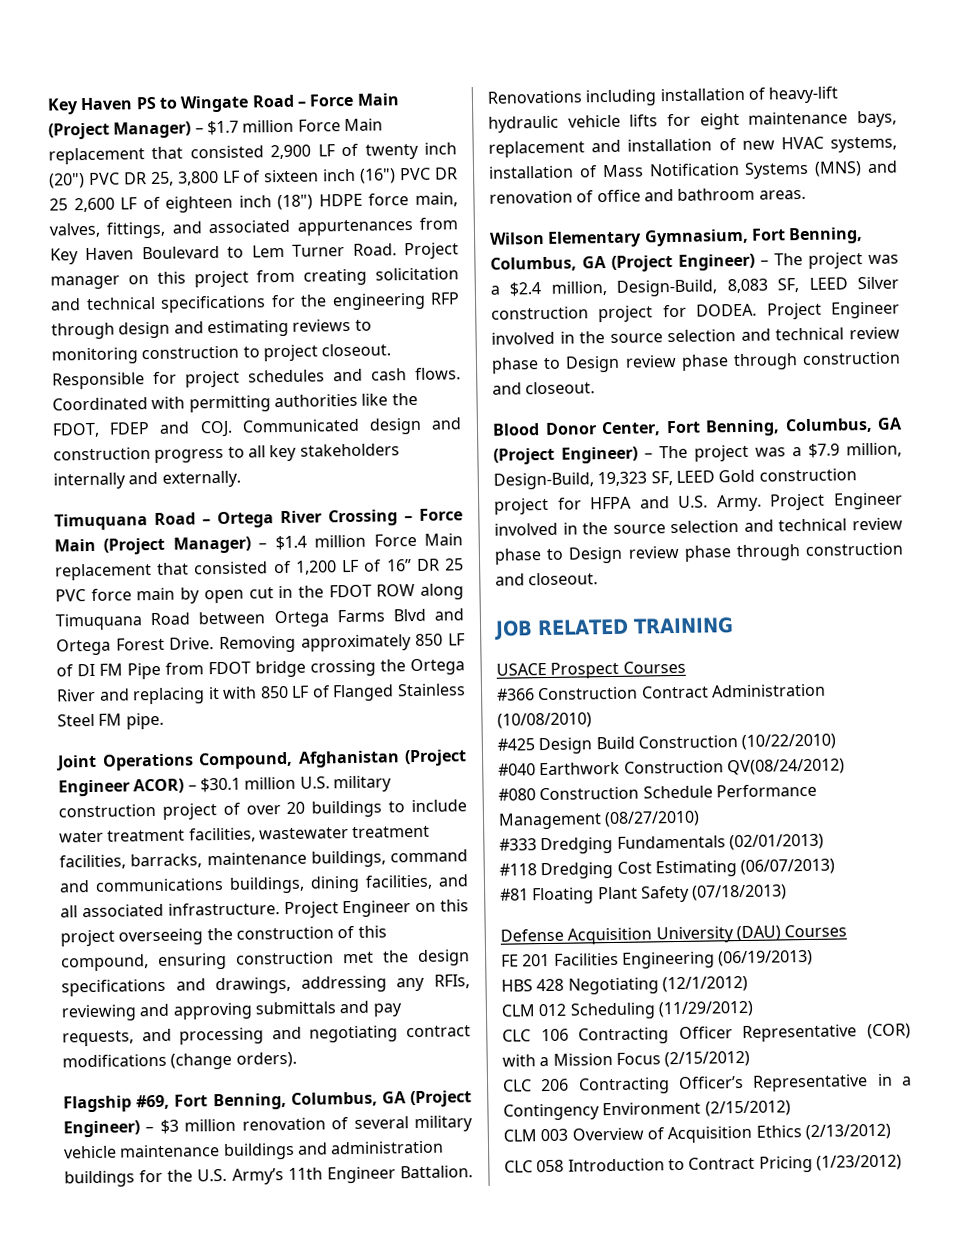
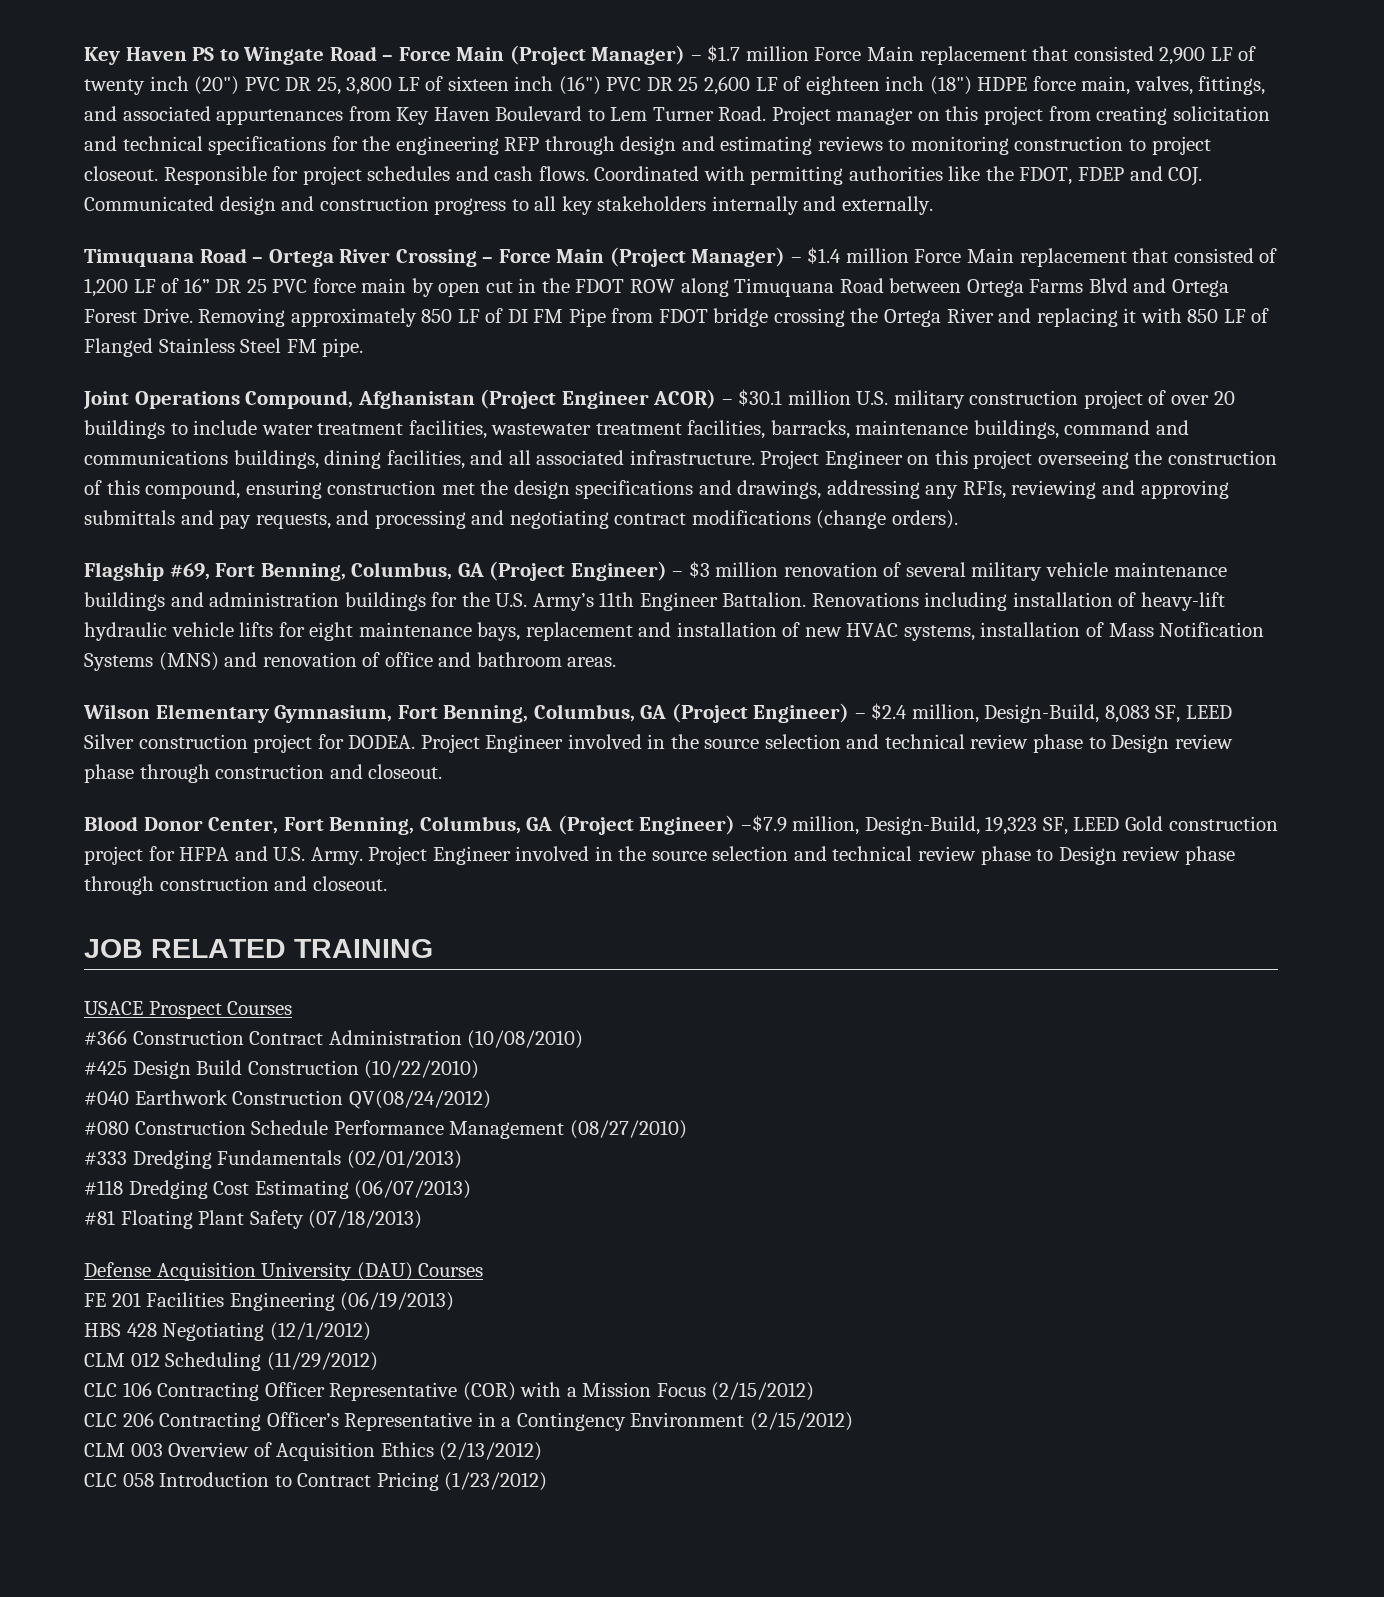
[774,252,899,269] [490,285,500,295] The project was a -> (866, 716) none
[644,443,840,462] – The project was a $7.9 -> [740,815,787,832] –$7.9

